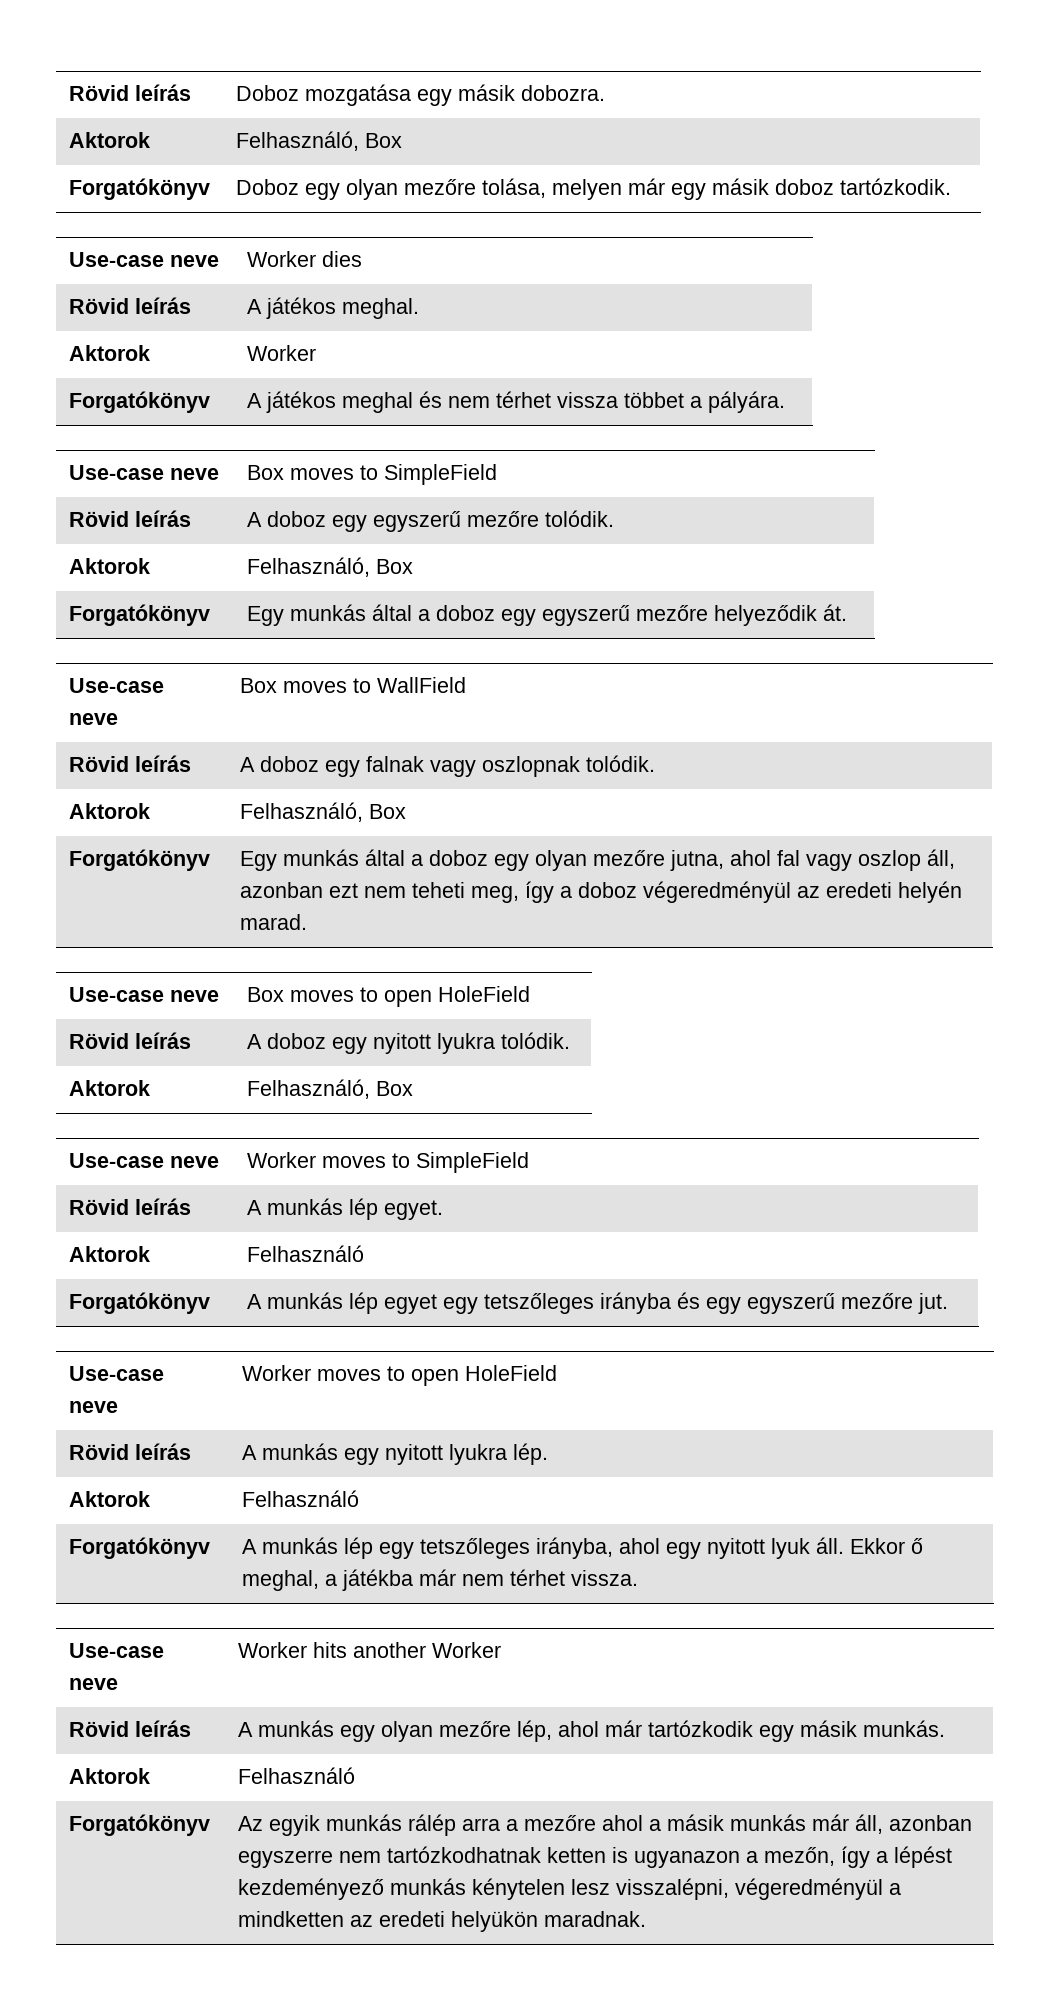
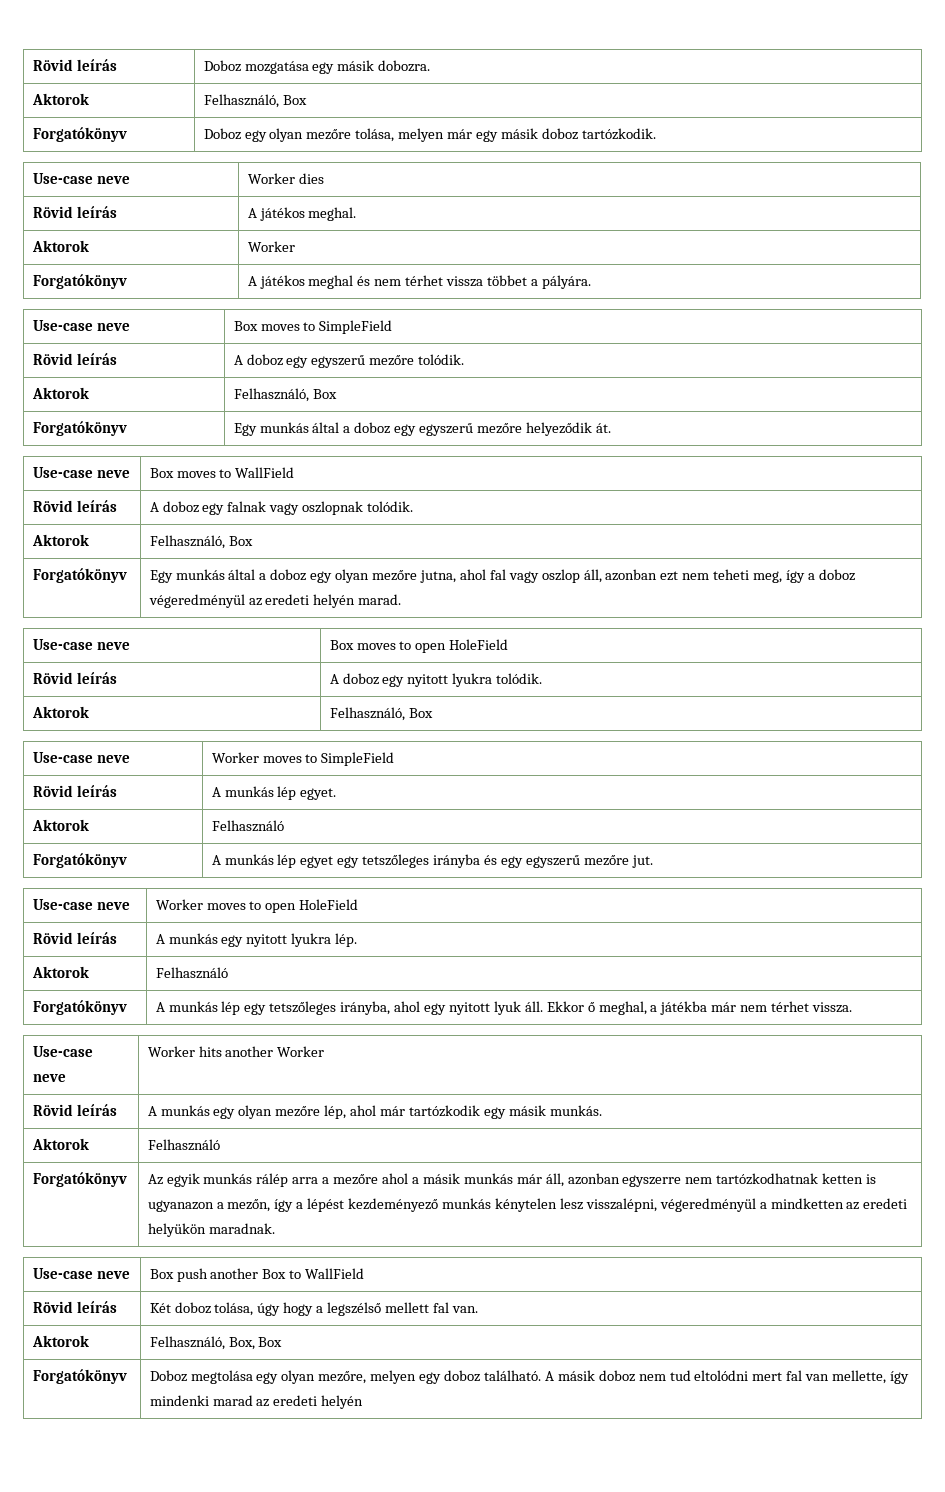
(646, 1919) none -> [32,1268,130,1279] [149,1268,365,1282] [32,1301,117,1313] [149,1302,478,1316] [31,1335,89,1347] [149,1336,283,1350] [32,1369,127,1384] [149,1370,909,1384] [149,1395,364,1409] // Use-case neve | Box push another Box to WallField // Rövid leírás | Két doboz tolása, úgy hogy a legszélső mellett fal van. // Aktorok | Felhasználó, Box, Box // Forgatókönyv | Doboz megtolása egy olyan mezőre, melyen egy doboz található. A másik doboz nem tud eltolódni mert fal van mellette, így mindenki marad az eredeti helyén

